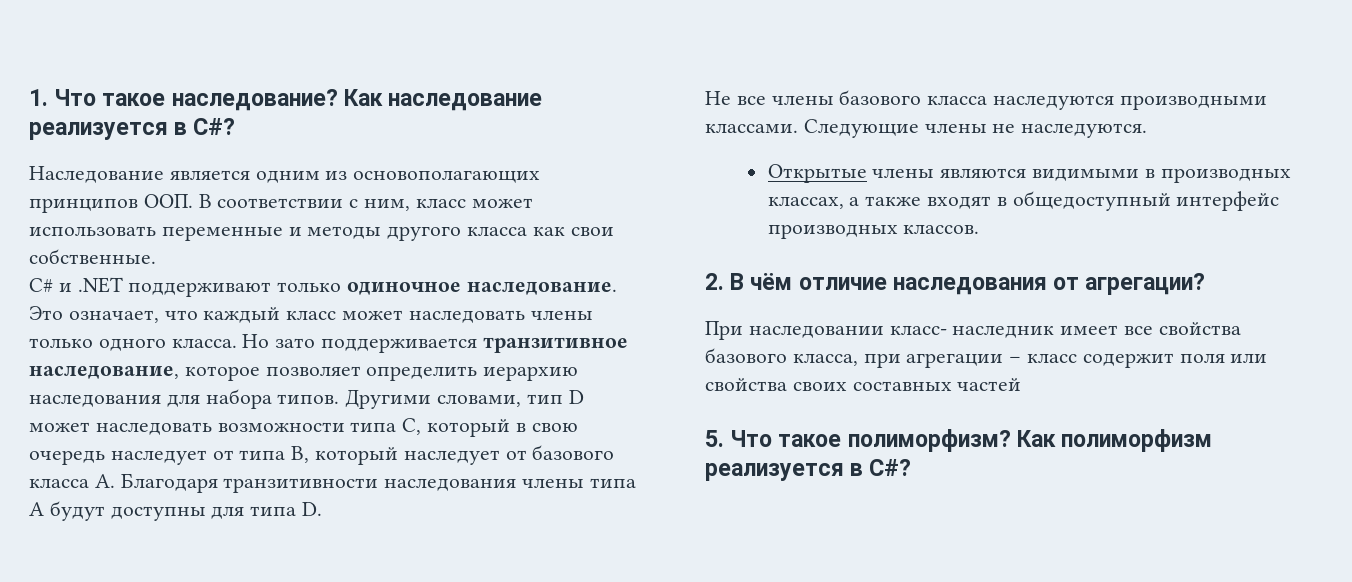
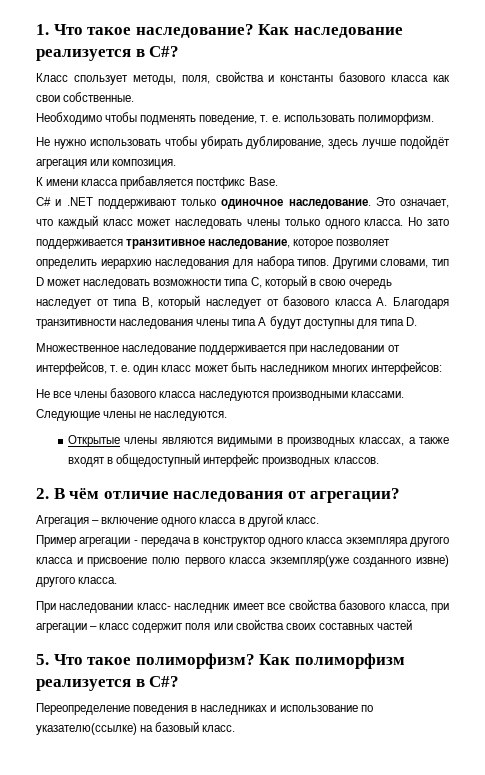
[29,166,541,183] [29,194,533,213] [29,226,614,241] [29,249,156,264] Наследование является одним из основополагающих принципов ООП. В соответствии с ним, класс может использовать переменные и методы другого класса как свои собственные. -> [36,71,450,85] [36,92,135,102] [36,112,434,125] [36,135,450,149] [36,159,177,169] [36,176,278,189] Класс спользует методы, поля, свойства и константы базового класса как свои собственные. // Необходимо чтобы подменять поведение, т. е. использовать полиморфизм. // Не нужно использовать чтобы убирать дублирование, здесь лучше подойдёт агрегация или композиция. // К имени класса прибавляется постфикс Base.
(323, 509) none -> [36,343,400,355] [36,361,442,375] // Множественное наследование поддерживается при наследовании от интерфейсов, т. е. один класс может быть наследником многих интерфейсов:
(1206, 284) none -> [36,513,319,527] [36,535,449,547] [36,555,449,567] [36,577,118,587] // Агрегация – включение одного класса в другой класс. // Пример агрегации - передача в конструктор одного класса экземпляра другого класса и присвоение полю первого класса экземпляр(уже созданного извне) другого класса.
(912, 467) none -> [36,703,373,715] [36,721,236,735] // Переопределение поведения в наследниках и использование по указателю(ссылке) на базовый класс.

